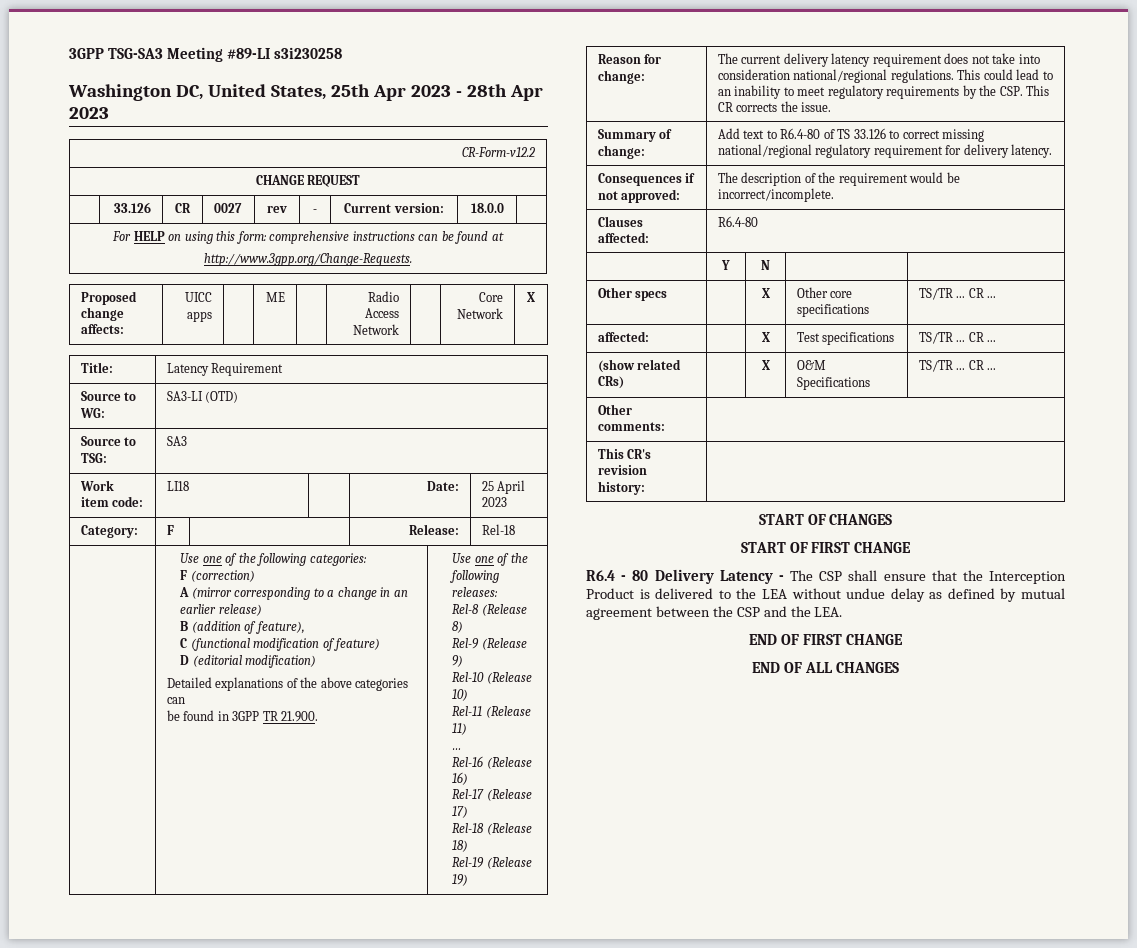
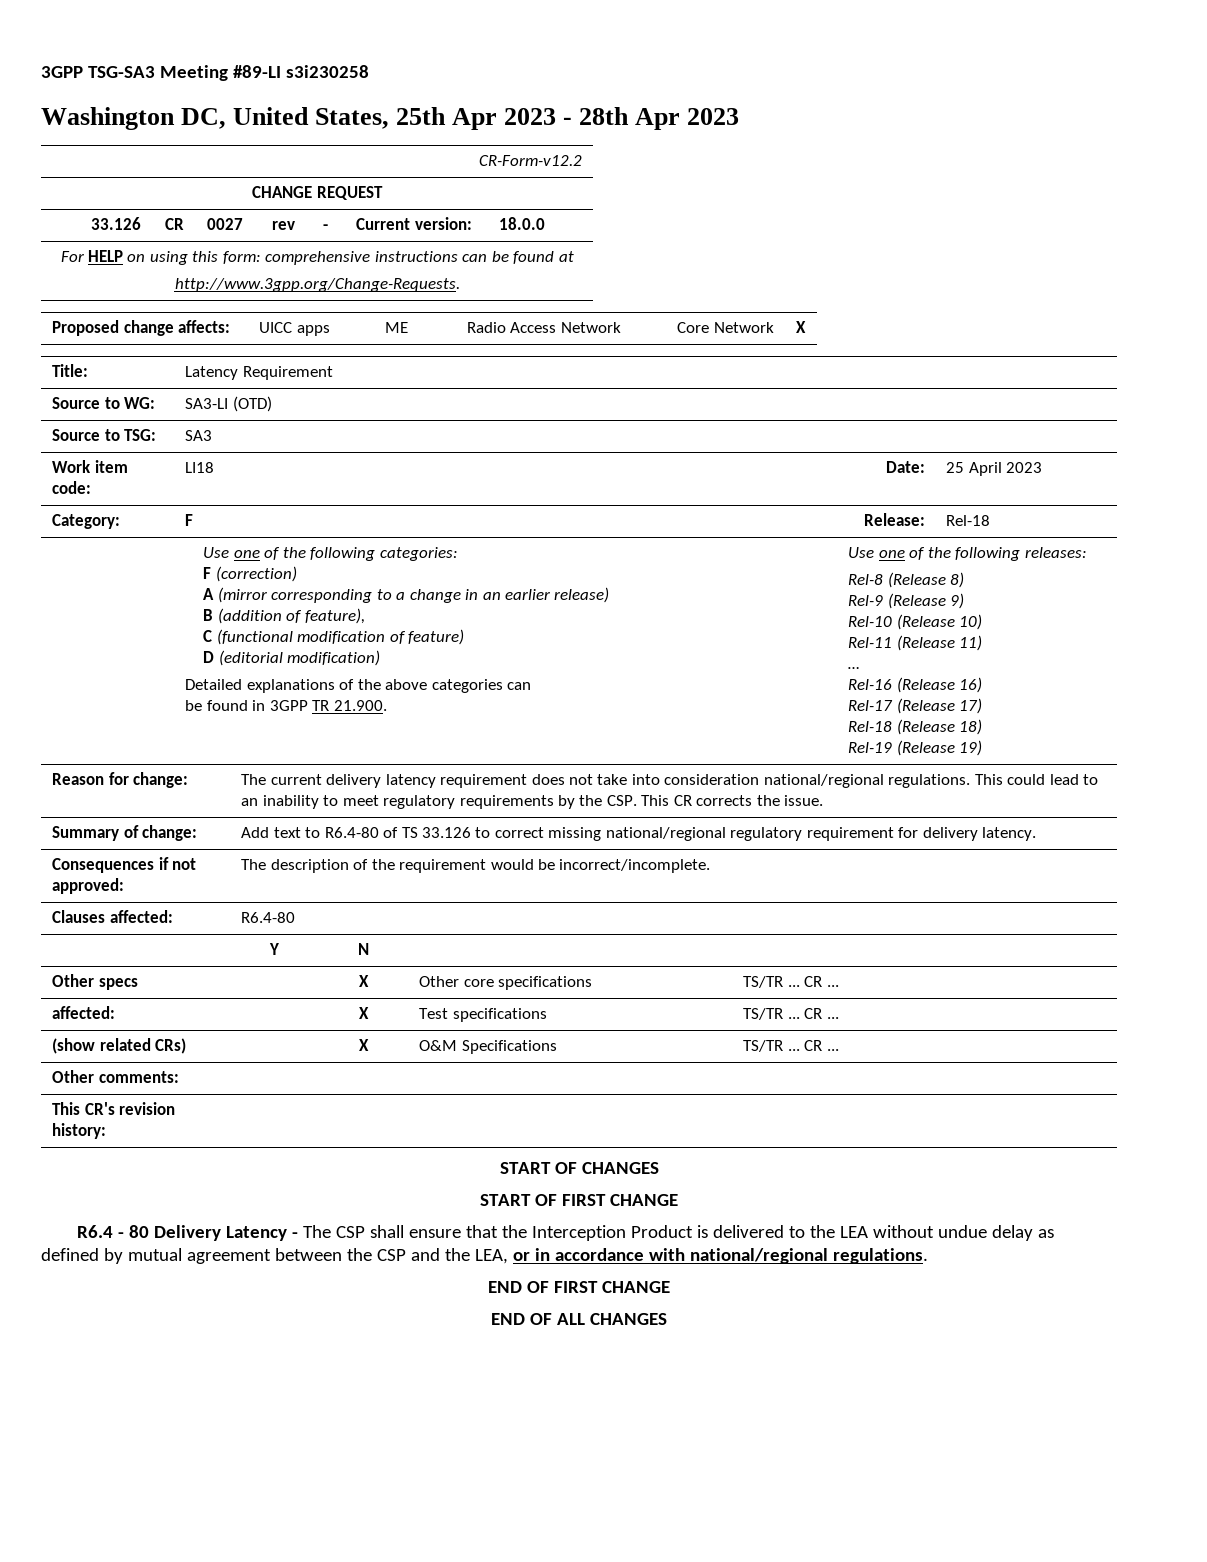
[814,607,843,617] LEA. -> [474,1248,928,1264] LEA, or in accordance with national/regional regulations.

